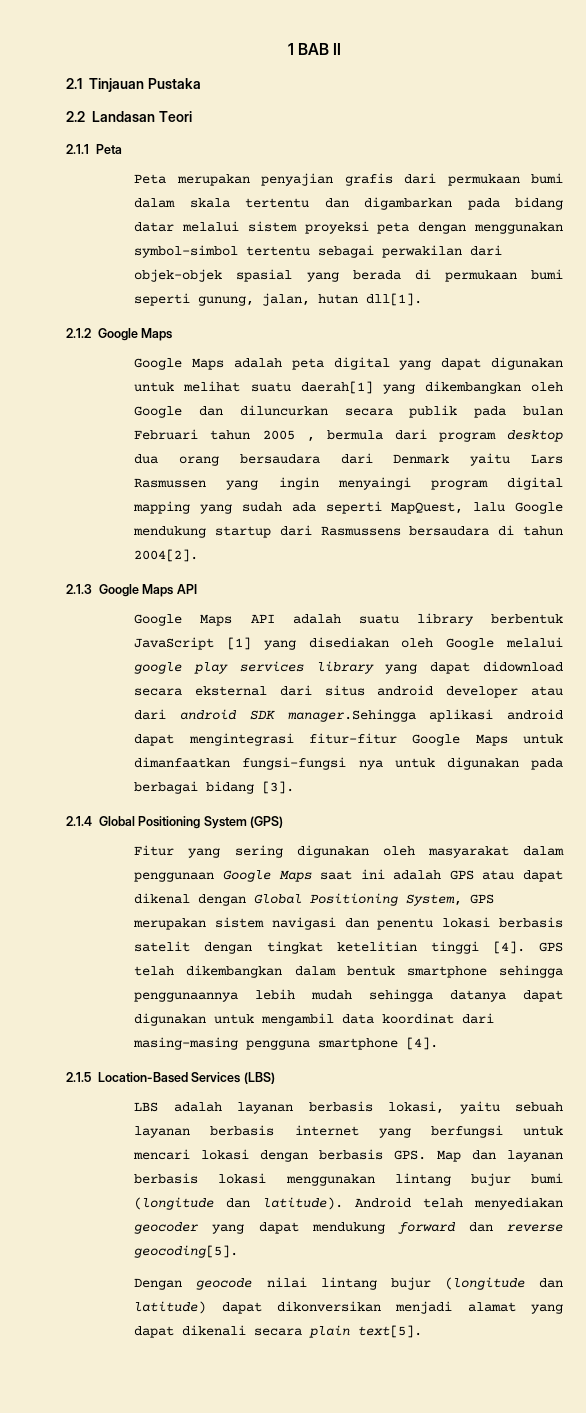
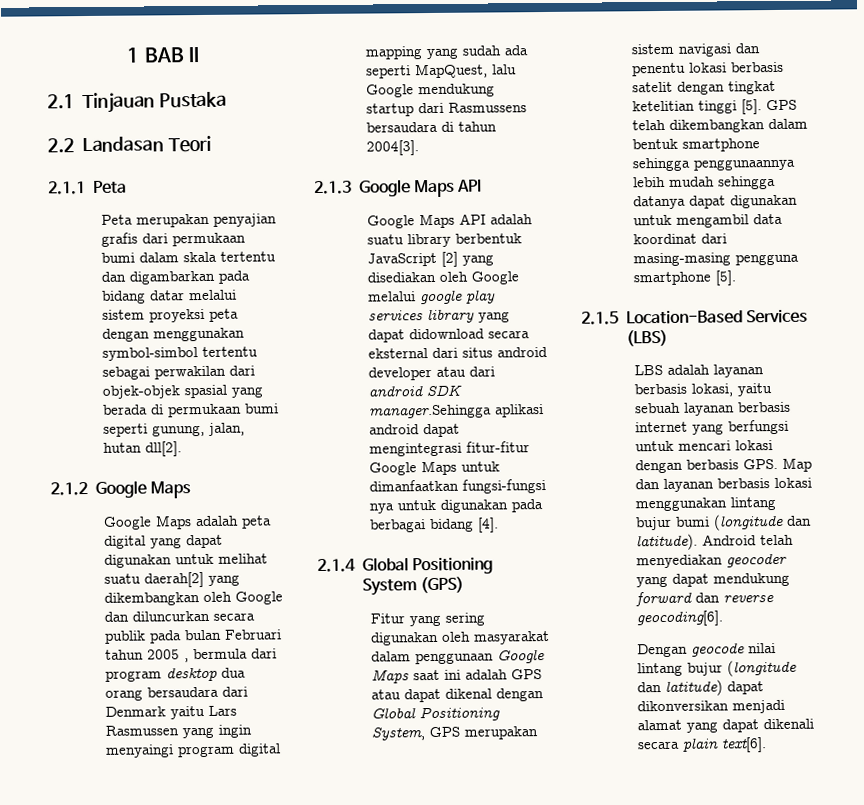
[366,293,423,306] dll[1]. -> [144,441,182,457] dll[2].
[300,381,373,394] daerah[1] -> [143,572,204,588] daerah[2]
[134,549,199,562] 2004[2]. -> [365,140,419,156] 2004[3].
[227,637,252,650] [1] -> [440,251,458,267] [2]
[262,781,295,794] [3]. -> [477,517,499,533] [4].
[492,941,525,954] [4]. -> [740,99,762,115] [5].
[406,1037,439,1050] [4]. -> [714,270,736,286] [5].
[134,1245,239,1258] geocoding[5]. -> [635,610,723,627] geocoding[6].
[358,1325,423,1338] text[5]. -> [720,737,767,753] text[6].

